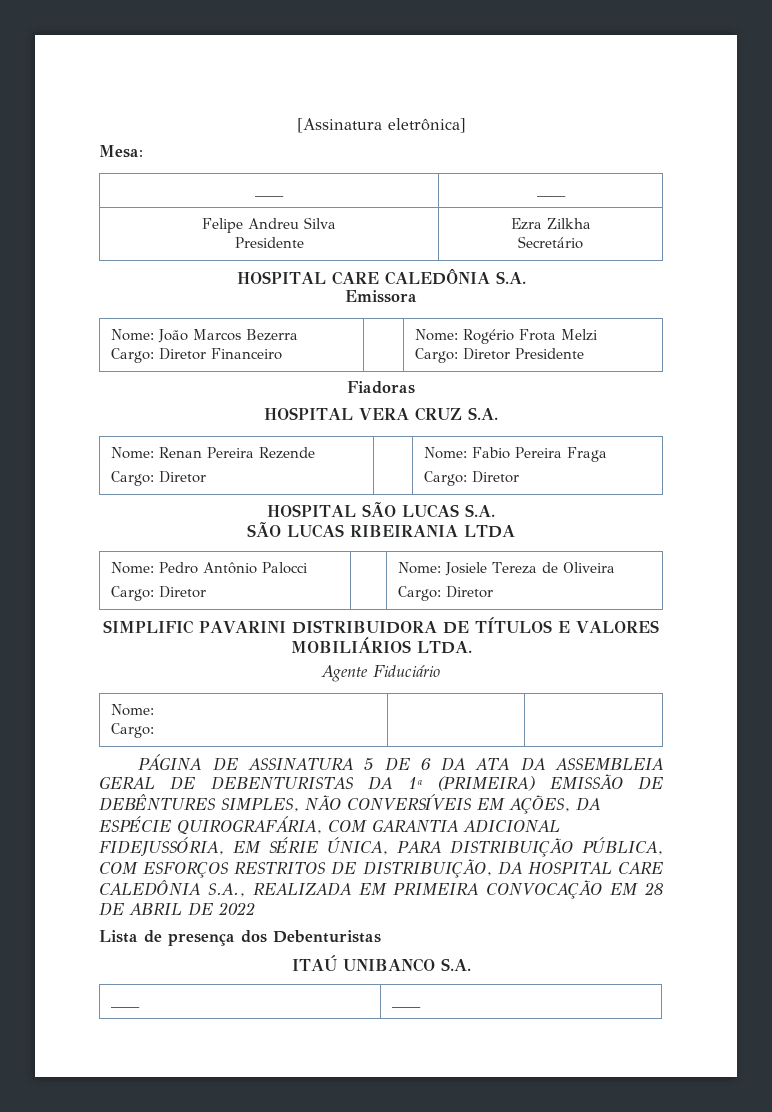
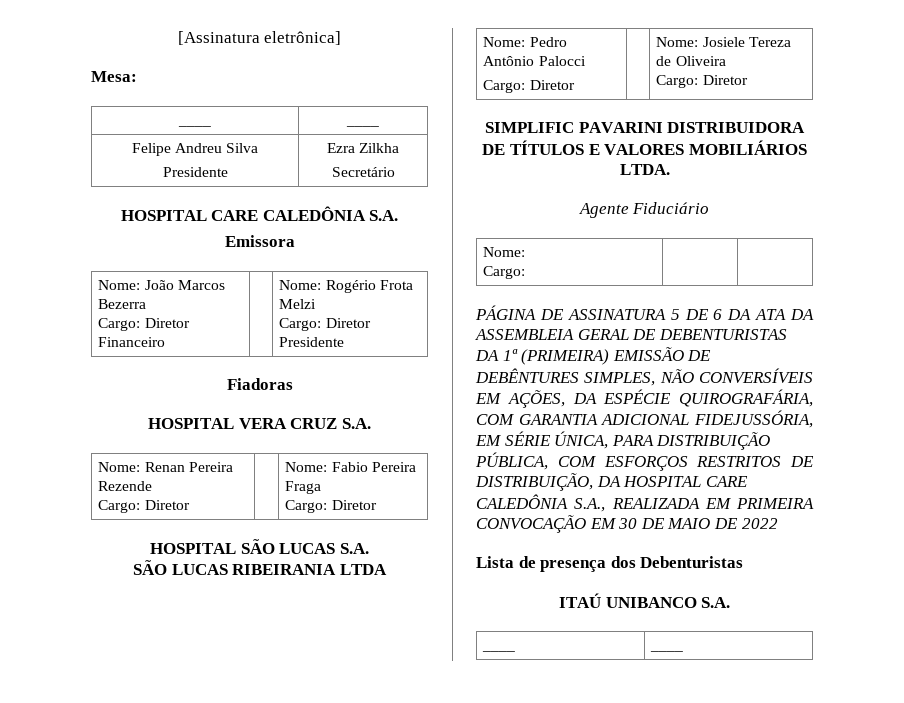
[644,882,663,895] [99,902,182,916] 28 DE ABRIL -> [618,518,711,529] 30 DE MAIO

